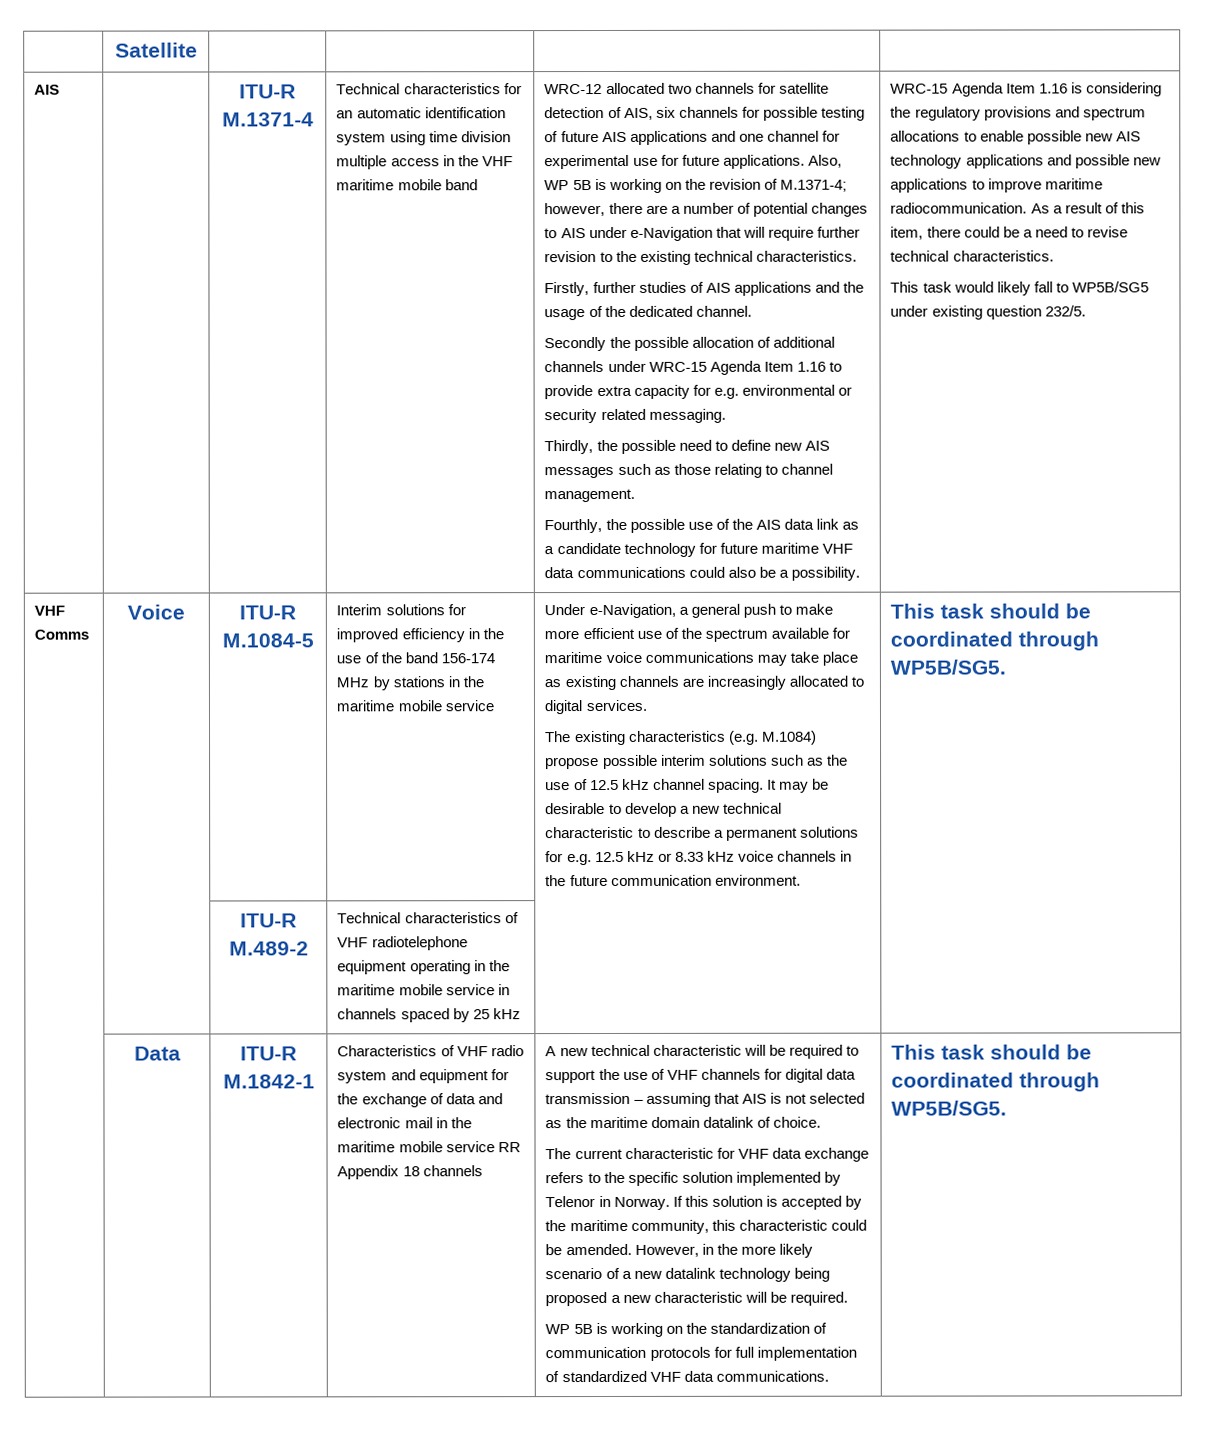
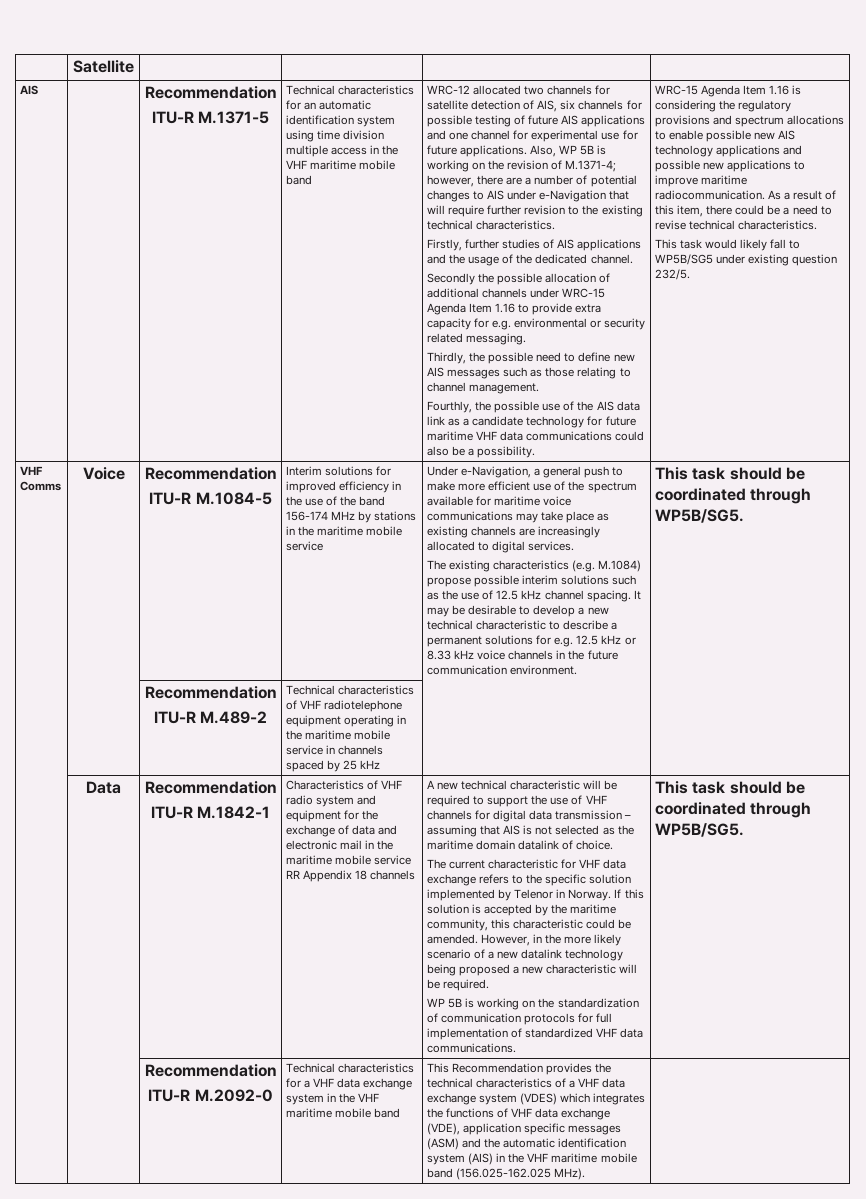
[239,84,296,99] [221,112,314,127] ITU-R M.1371-4 -> [144,86,277,99] [151,111,270,124] Recommendation // ITU-R M.1371-5
(185, 612) none -> [144,467,277,480] Recommendation //
(1007, 667) none -> [144,686,277,699] Recommendation //
(181, 1053) none -> [144,781,277,794] Recommendation //
(1008, 1108) none -> [144,1064,277,1077] [148,1089,273,1102] [285,1063,414,1073] [285,1078,413,1090] [285,1093,380,1105] [285,1108,401,1118] [426,1063,612,1075] [426,1078,626,1088] [426,1093,646,1105] [426,1108,611,1120] [426,1123,622,1135] [426,1138,627,1150] [426,1153,637,1165] [426,1168,586,1180] // | | Recommendation // ITU-R M.2092-0 | Technical characteristics for a VHF data exchange system in the VHF maritime mobile band | This Recommendation provides the technical characteristics of a VHF data exchange system (VDES) which integrates the functions of VHF data exchange (VDE), application specific messages (ASM) and the automatic identification system (AIS) in the VHF maritime mobile band (156.025-162.025 MHz). |

